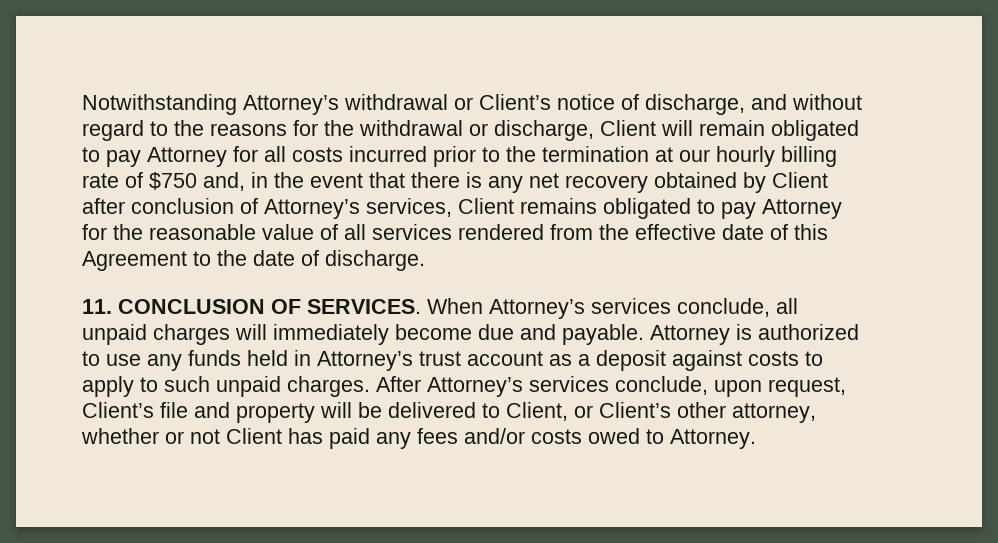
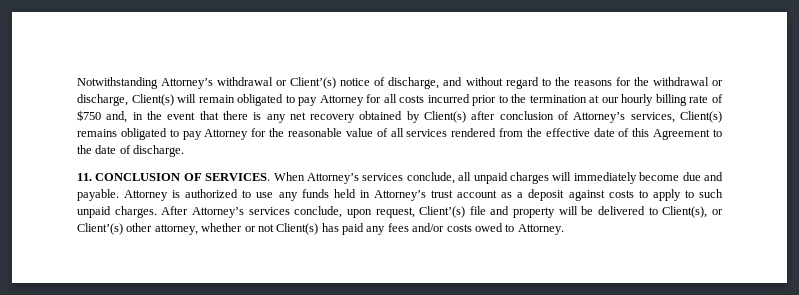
[479,94,551,110] Client’s -> [290,77,337,89] Client’(s)
[600,120,656,136] Client -> [131,94,174,106] Client(s)
[772,172,828,188] Client -> [424,111,467,123] Client(s)
[458,198,514,214] Client -> [680,111,722,123] Client(s)
[82,402,154,418] Client’s -> [419,206,466,218] Client’(s)
[506,402,671,421] Client, or Client’s -> [662,206,723,218] [77,223,123,235] Client(s), or Client’(s)
[226,428,282,444] Client -> [276,223,319,235] Client(s)

